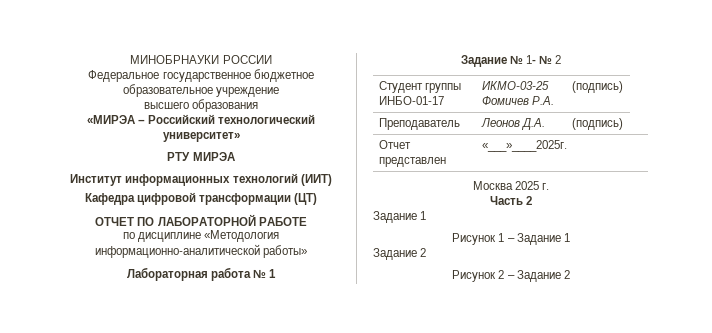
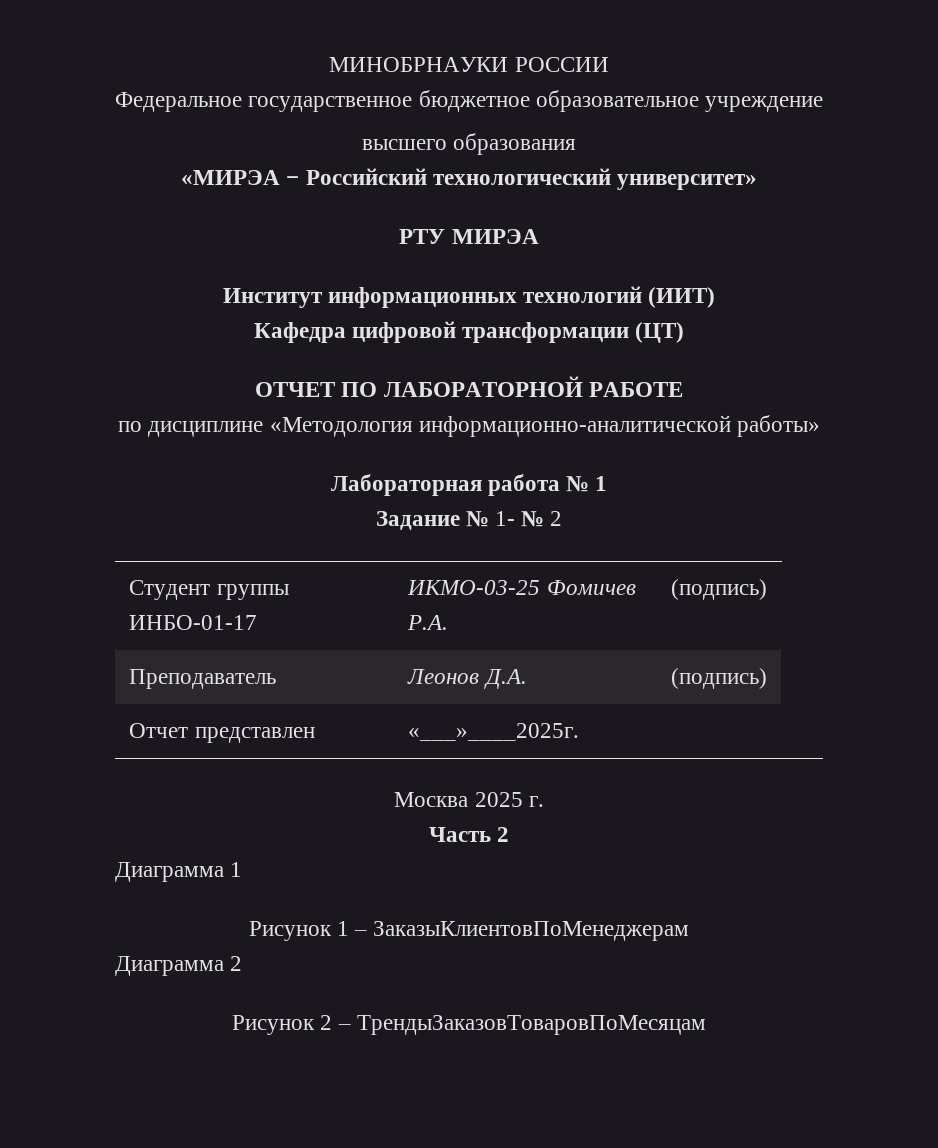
[373,211,417,223] Задание -> [115,862,224,882] Диаграмма
[516,233,570,245] [373,248,417,260] Задание 1 // Задание -> [373,921,690,941] [115,956,224,976] ЗаказыКлиентовПоМенеджерам // Диаграмма
[516,270,570,282] Задание 2 -> [356,1015,706,1035] ТрендыЗаказовТоваровПоМесяцам

